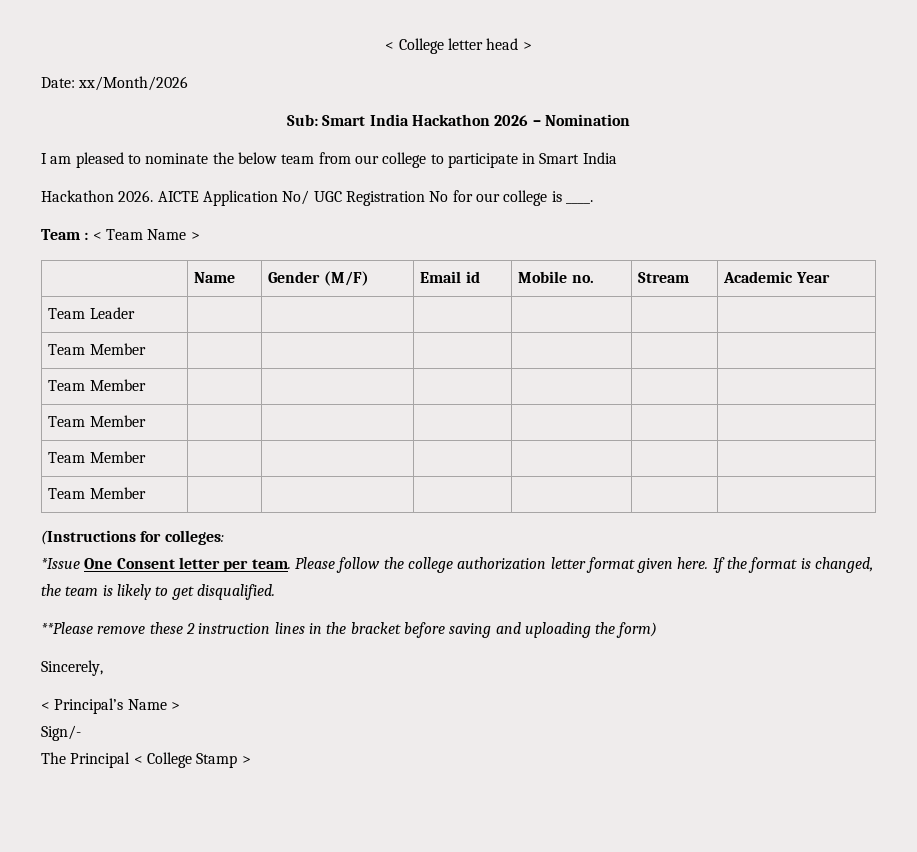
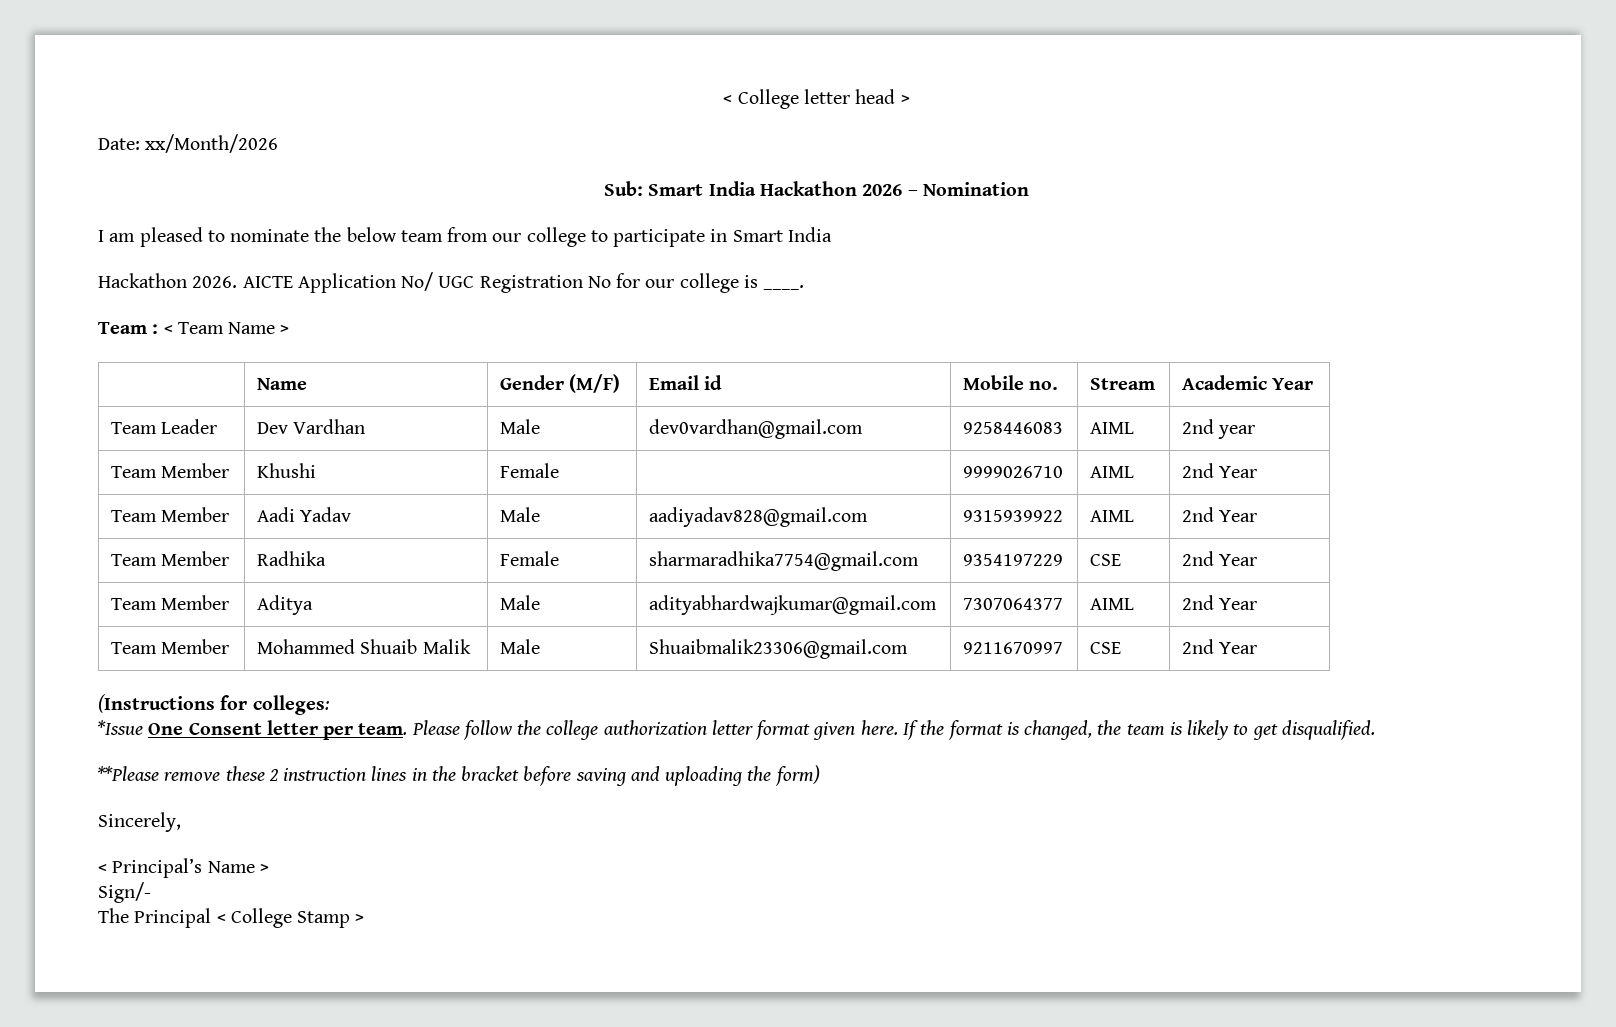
[48,343,146,355] [48,379,146,391] [48,415,146,427] [48,451,146,463] [48,487,146,499] | | | | | // Team Member | | | | | | // Team Member | | | | | | // Team Member | | | | | | // Team Member | | | | | | // Team Member | | | | | | -> [256,419,366,434] [499,419,540,434] [648,419,863,439] [962,422,1063,434] [1089,422,1134,434] [1181,419,1256,439] [110,463,230,478] [256,463,316,478] [499,463,559,478] [962,466,1063,478] [1089,466,1134,478] [1181,463,1258,478] [110,507,230,522] [256,507,352,522] [499,507,540,522] [648,507,868,527] [962,510,1063,522] [1089,510,1134,522] [1181,507,1258,522] [110,551,230,566] [256,551,326,566] [499,551,559,566] [648,551,919,571] [962,554,1063,566] [1089,554,1121,566] [1181,551,1258,566] [110,595,230,610] [256,595,313,615] [499,595,540,610] [648,595,937,615] [962,598,1063,610] [1089,598,1134,610] [1181,595,1258,610] [110,639,230,654] [256,639,471,654] [499,639,540,654] [648,639,908,659] [962,642,1063,654] [1089,642,1121,654] [1181,639,1258,654] Dev Vardhan | Male | dev0vardhan@gmail.com | 9258446083 | AIML | 2nd year // Team Member | Khushi | Female | | 9999026710 | AIML | 2nd Year // Team Member | Aadi Yadav | Male | aadiyadav828@gmail.com | 9315939922 | AIML | 2nd Year // Team Member | Radhika | Female | sharmaradhika7754@gmail.com | 9354197229 | CSE | 2nd Year // Team Member | Aditya | Male | adityabhardwajkumar@gmail.com | 7307064377 | AIML | 2nd Year // Team Member | Mohammed Shuaib Malik | Male | Shuaibmalik23306@gmail.com | 9211670997 | CSE | 2nd Year

